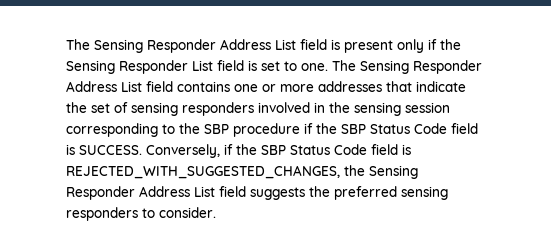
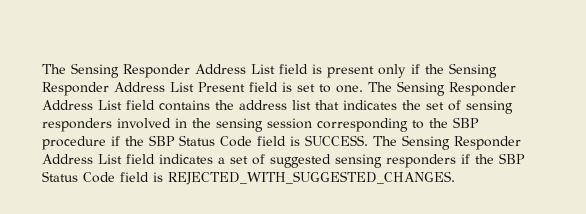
[192,60,213,71] List -> [114,82,245,92] Address List Present
[234,81,466,92] one or more addresses that indicate -> [215,100,397,110] the address list that indicates
[146,144,411,158] [66,165,418,179] [66,186,448,200] [66,207,216,221] Conversely, if the SBP Status Code field is REJECTED_WITH_SUGGESTED_CHANGES, the Sensing Responder Address List field suggests the preferred sensing responders to consider. -> [373,135,521,150] [42,153,525,168] [42,171,455,185] The Sensing Responder Address List field indicates a set of suggested sensing responders if the SBP Status Code field is REJECTED_WITH_SUGGESTED_CHANGES.

